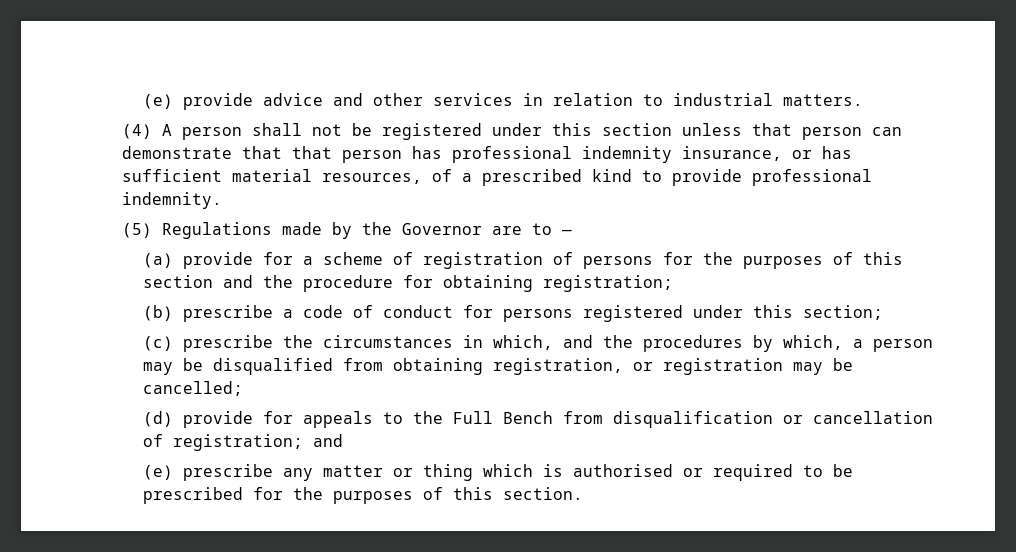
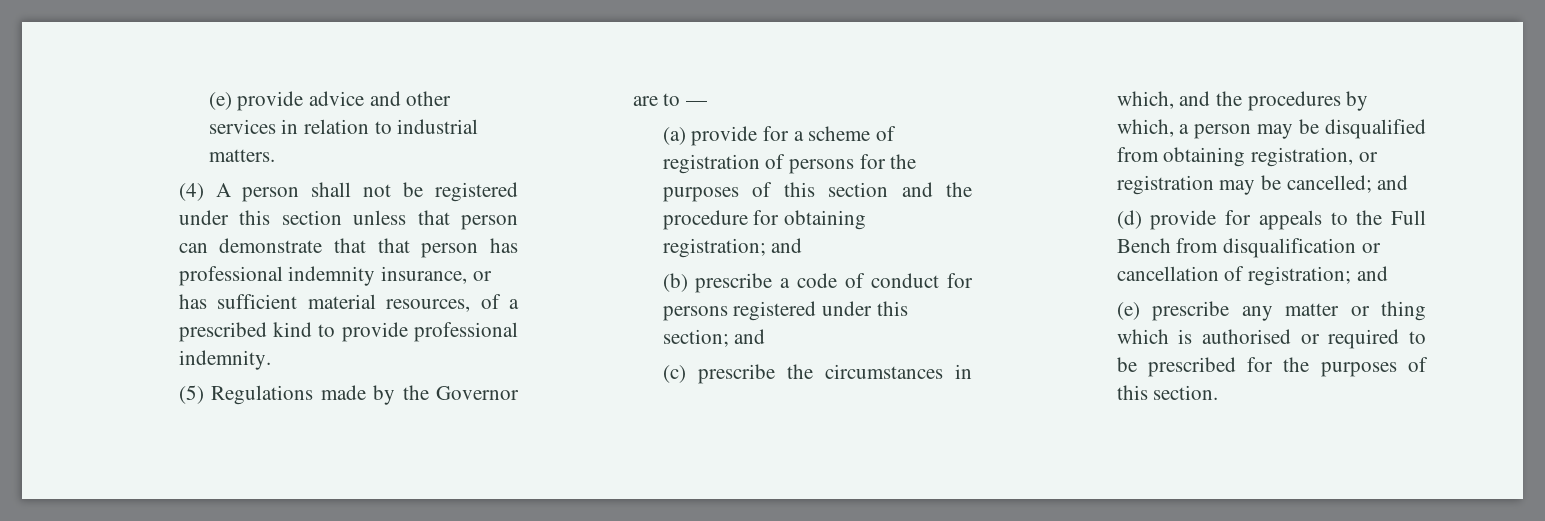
(673, 283) none -> [771,238,803,253] and
(883, 312) none -> [734,329,766,344] and
(243, 388) none -> [1377,175,1409,190] and

